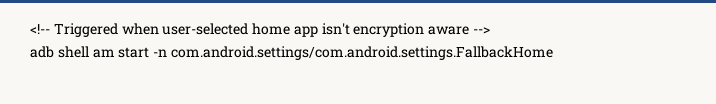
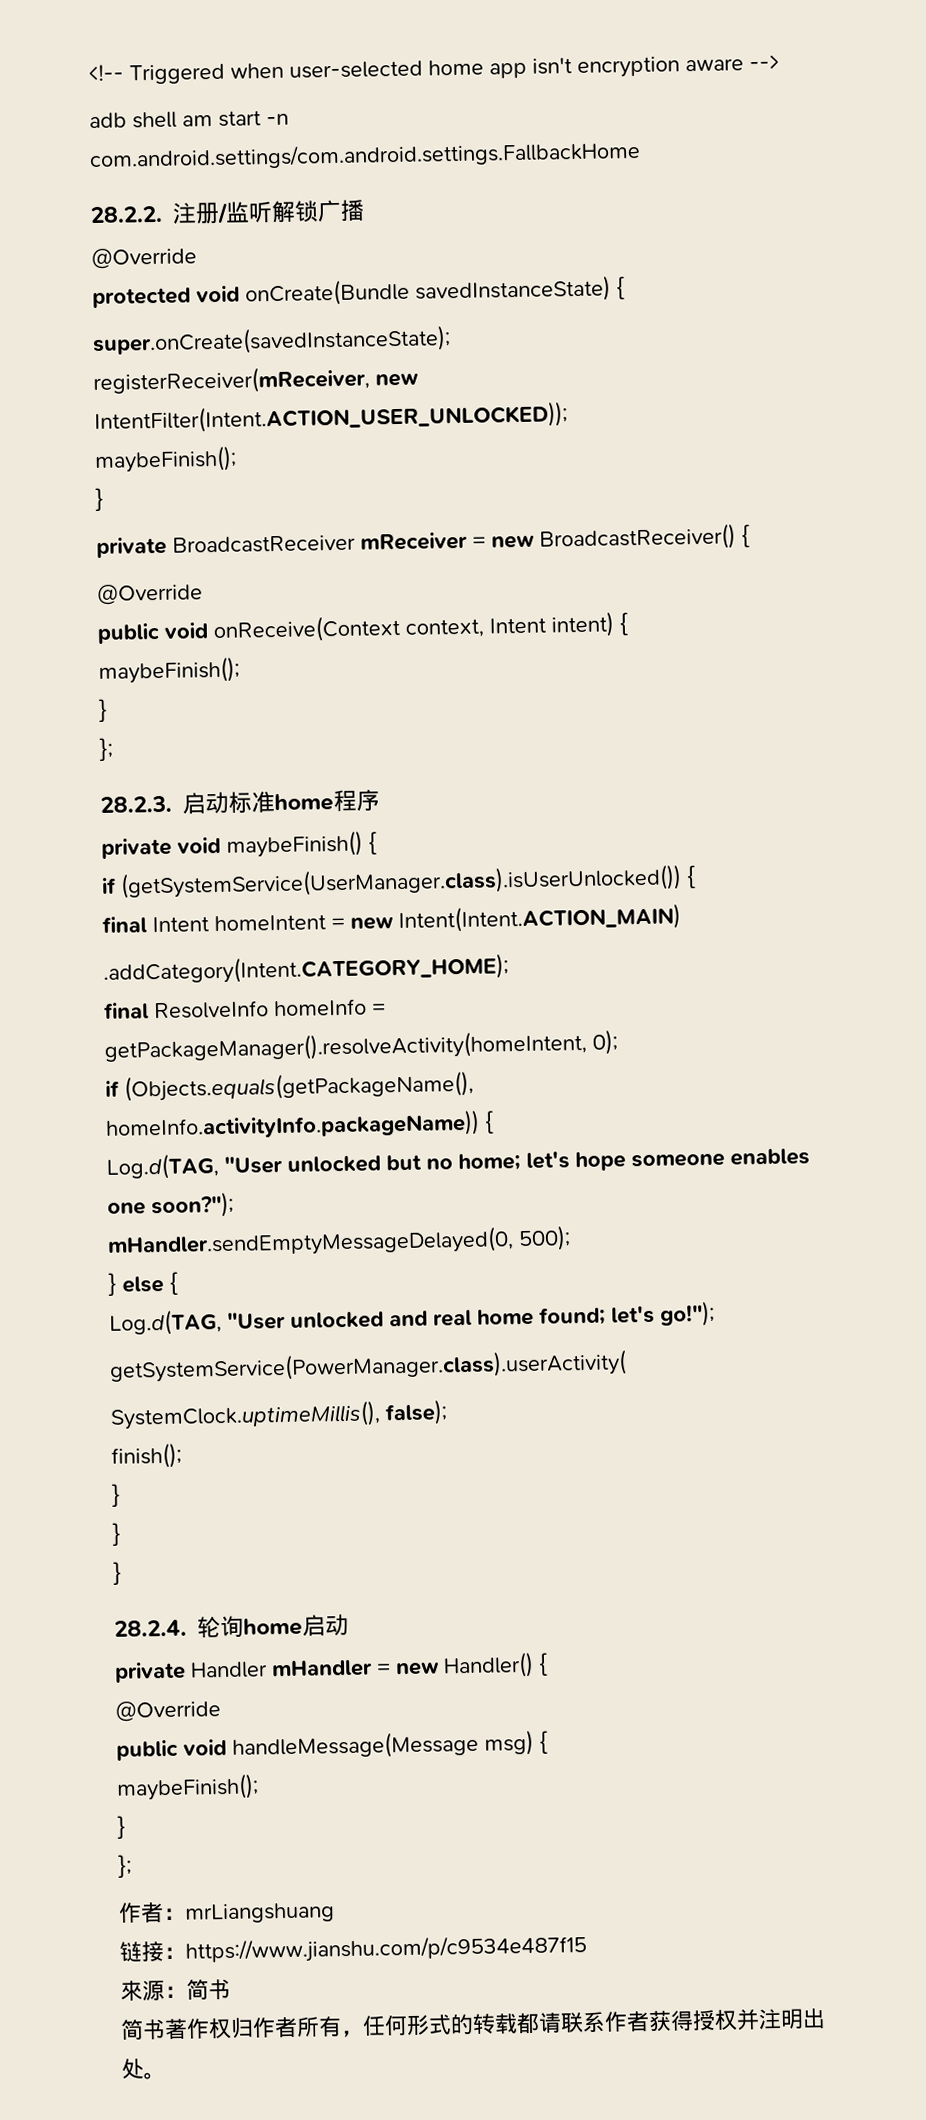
(553, 53) none -> [90,199,365,225] [91,247,197,270] [92,275,625,309] [92,325,451,357] [93,365,419,396] [94,401,568,435] [94,445,237,474] [95,487,104,512] [96,523,750,559] [97,583,203,605] [97,611,628,644] [98,656,240,684] [98,698,108,722] [99,737,113,761] [100,789,380,815] [101,830,377,859] [101,864,696,899] [102,903,681,934] [103,953,509,985] [104,998,386,1020] [104,1029,618,1063] [105,1070,474,1102] [105,1109,494,1141] [106,1148,810,1180] [107,1191,234,1219] [107,1225,571,1258] [108,1271,178,1296] [109,1300,715,1336] [109,1349,627,1383] [110,1399,448,1430] [111,1442,182,1469] [111,1483,121,1507] [112,1522,122,1546] [113,1561,122,1585] [114,1613,349,1639] [114,1651,548,1683] [115,1700,221,1722] [116,1729,548,1761] [116,1773,259,1801] [117,1815,126,1839] [118,1854,132,1878] [118,1902,335,1924] [119,1934,587,1964] [120,1978,231,2002] [120,2008,826,2041] [121,2058,166,2080] // 28.2.2.注册/监听解锁广播 // @Override // protected void onCreate(Bundle savedInstanceState) { // super.onCreate(savedInstanceState); // registerReceiver(mReceiver, new IntentFilter(Intent.ACTION_USER_UNLOCKED)); // maybeFinish(); // } // private BroadcastReceiver mReceiver = new BroadcastReceiver() { // @Override // public void onReceive(Context context, Intent intent) { // maybeFinish(); // } // }; // 28.2.3.启动标准home程序 // private void maybeFinish() { // if (getSystemService(UserManager.class).isUserUnlocked()) { // final Intent homeIntent = new Intent(Intent.ACTION_MAIN) // .addCategory(Intent.CATEGORY_HOME); // final ResolveInfo homeInfo = getPackageManager().resolveActivity(homeIntent, 0); // if (Objects.equals(getPackageName(), homeInfo.activityInfo.packageName)) { // Log.d(TAG, "User unlocked but no home; let's hope someone enables one soon?"); // mHandler.sendEmptyMessageDelayed(0, 500); // } else { // Log.d(TAG, "User unlocked and real home found; let's go!"); // getSystemService(PowerManager.class).userActivity( // SystemClock.uptimeMillis(), false); // finish(); // } // } // } // 28.2.4.轮询home启动 // private Handler mHandler = new Handler() { // @Override // public void handleMessage(Message msg) { // maybeFinish(); // } // }; // 作者：mrLiangshuang // 链接：https://www.jianshu.com/p/c9534e487f15 // 來源：简书 // 简书著作权归作者所有，任何形式的转载都请联系作者获得授权并注明出处。

